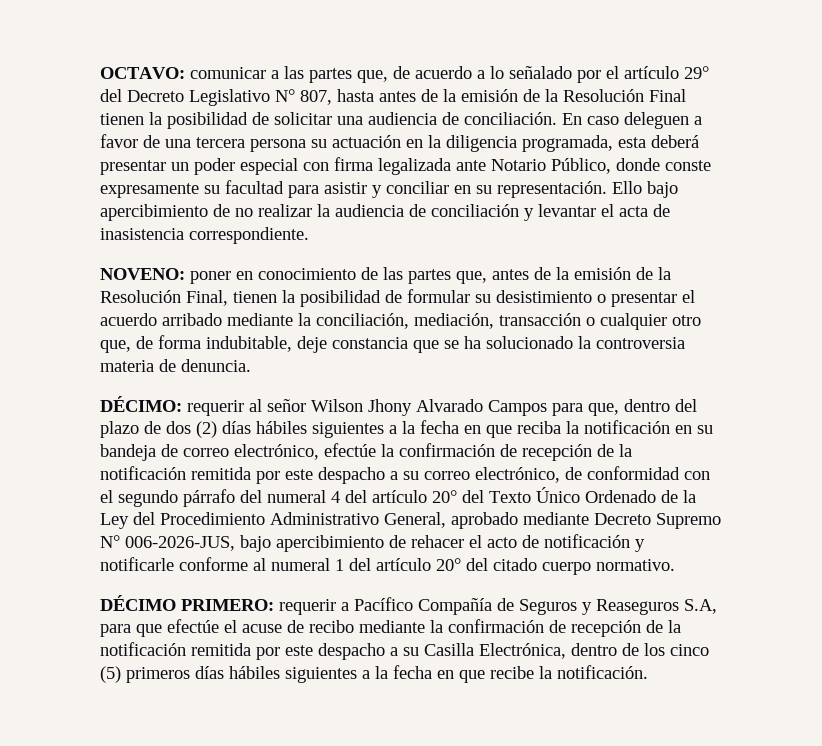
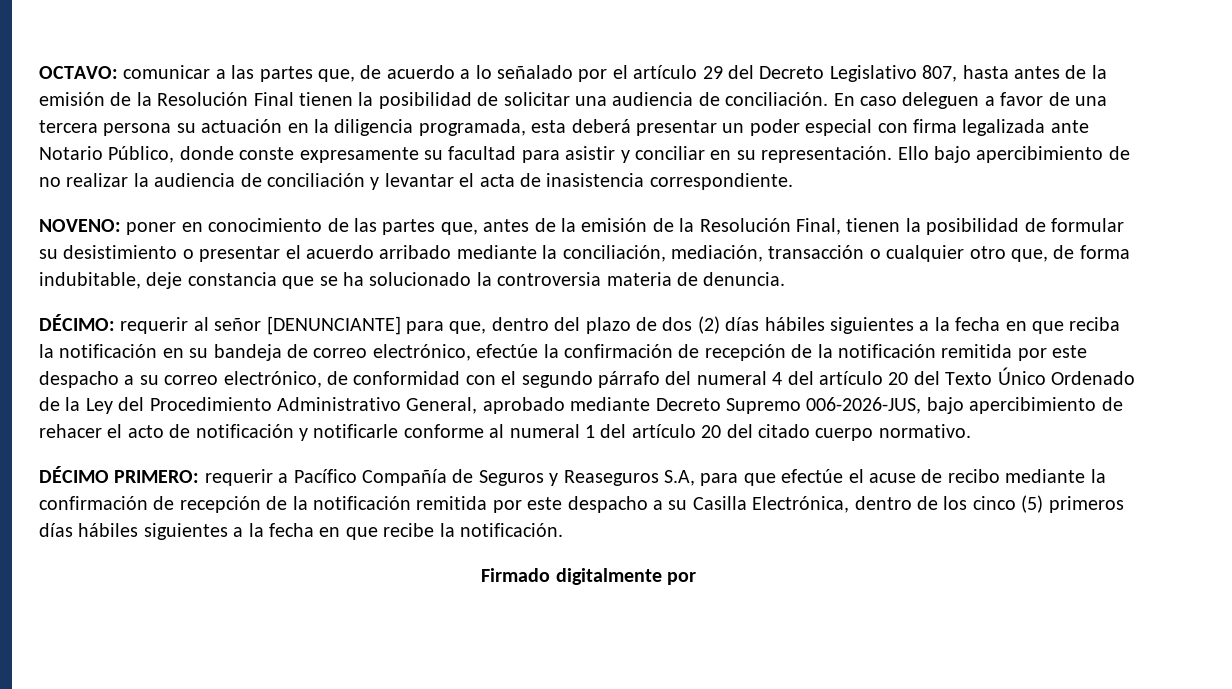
[684,66,709,79] 29° -> [702,66,723,79] 29
[275,89,295,102] N° -> (917, 73) none
[311,399,547,416] Wilson Jhony Alvarado Campos -> [266,316,401,335] [DENUNCIANTE]
[432,490,457,503] 20° -> [888,372,909,385] 20
[100,535,120,548] N° -> (801, 406) none
[436,558,461,571] 20° -> [701,425,722,438] 20
(648, 672) none -> [481,568,696,585] // Firmado digitalmente por

